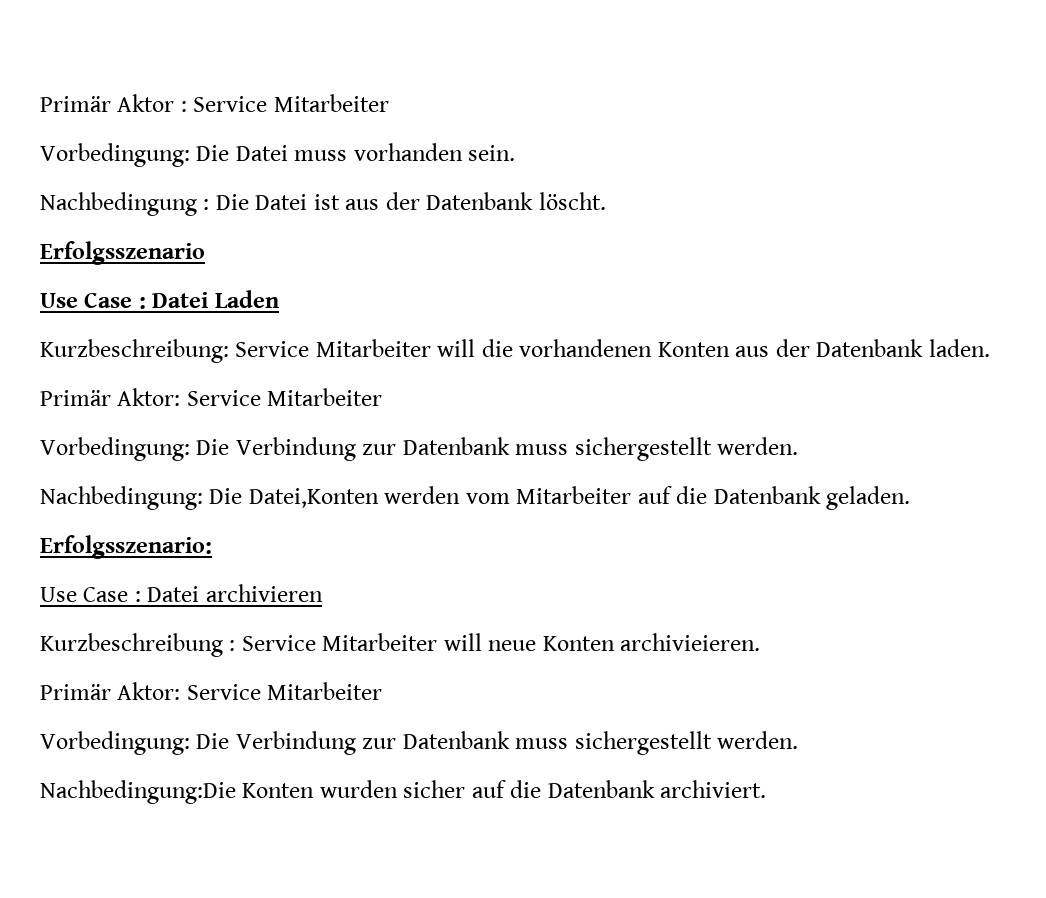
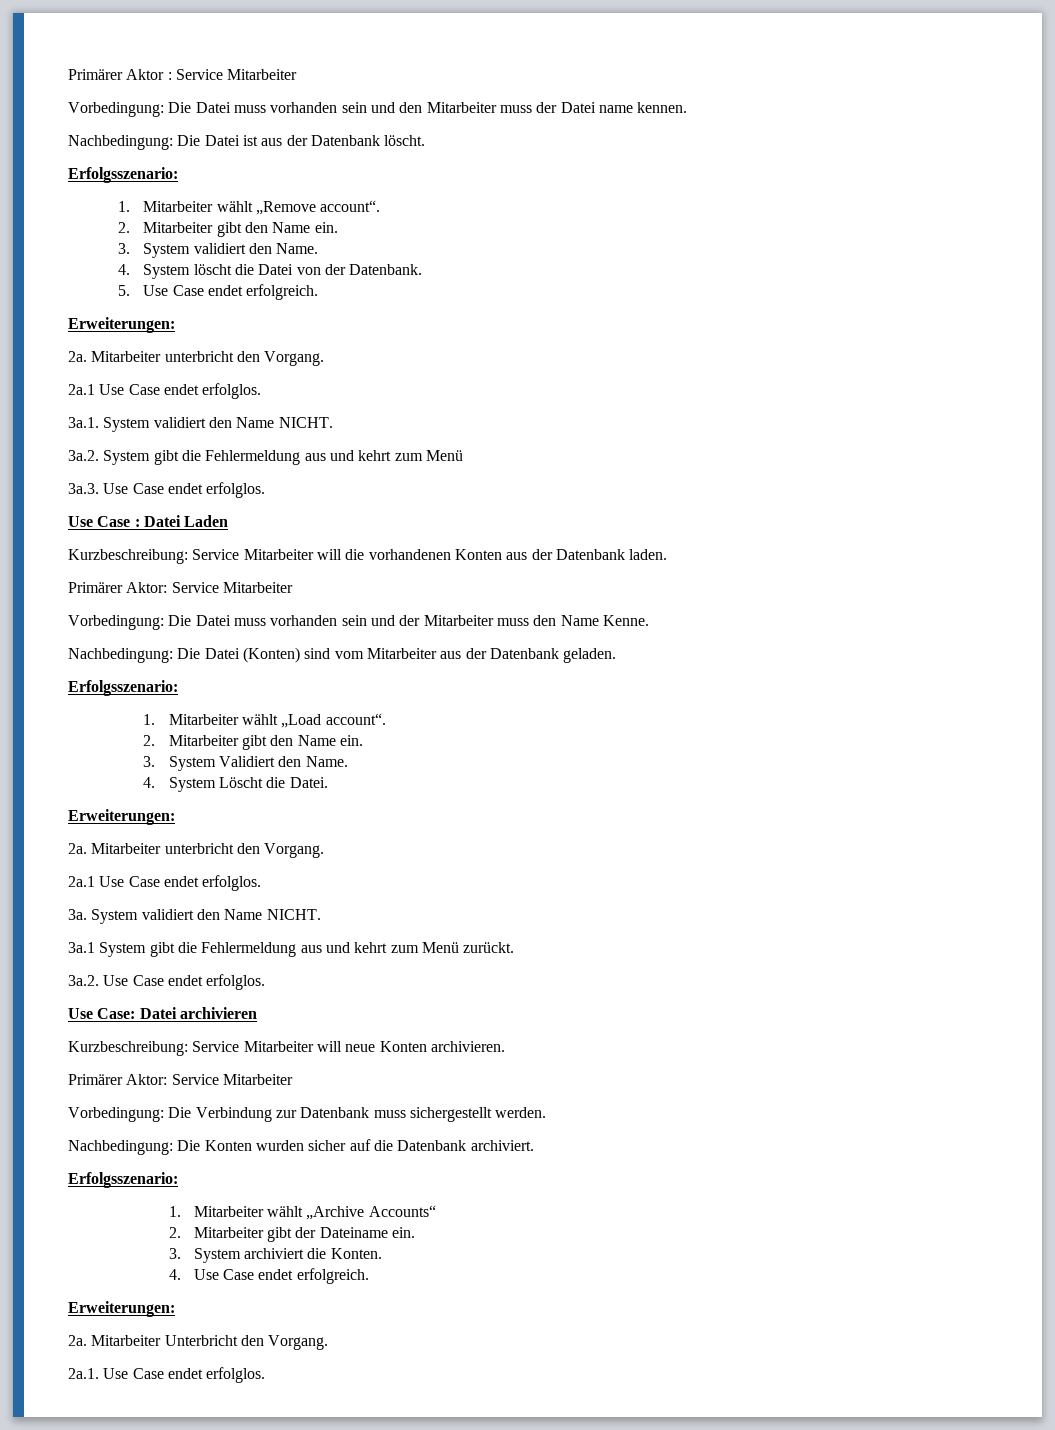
[40,96,111,112] Primär -> [68,69,123,80] Primärer
[468,145,516,161] [40,192,210,216] sein. // Nachbedingung : -> [341,102,688,113] [68,135,173,150] sein und den Mitarbeiter muss der Datei name kennen. // Nachbedingung:
[40,241,205,265] Erfolgsszenario -> [68,167,178,183] [118,200,381,215] [118,222,338,237] [118,243,319,258] [118,264,423,279] [118,284,319,300] [68,317,175,333] [68,351,325,366] [68,383,262,399] [68,417,333,432] [68,450,463,465] [68,482,266,498] Erfolgsszenario: // 1. Mitarbeiter wählt „Remove account“. // 2. Mitarbeiter gibt den Name ein. // 3. System validiert den Name. // 4. System löscht die Datei von der Datenbank. // 5. Use Case endet erfolgreich. // Erweiterungen: // 2a. Mitarbeiter unterbricht den Vorgang. // 2a.1 Use Case endet erfolglos. // 3a.1. System validiert den Name NICHT. // 3a.2. System gibt die Fehlermeldung aus und kehrt zum Menü // 3a.3. Use Case endet erfolglos.
[40,390,111,406] Primär -> [68,582,293,593] [68,615,649,630] [68,647,617,663] [68,680,178,696] [143,713,386,728] [143,735,363,750] [143,756,348,771] [143,777,328,792] [68,809,175,825] [68,843,325,858] [68,875,262,891] [68,909,321,924] [68,942,515,957] [68,974,266,990] [68,1007,257,1019] [68,1041,505,1056] [68,1074,123,1085] Primärer Aktor: Service Mitarbeiter // Vorbedingung: Die Datei muss vorhanden sein und der Mitarbeiter muss den Name Kenne. // Nachbedingung: Die Datei (Konten) sind vom Mitarbeiter aus der Datenbank geladen. // Erfolgsszenario: // 1. Mitarbeiter wählt „Load account“. // 2. Mitarbeiter gibt den Name ein. // 3. System Validiert den Name. // 4. System Löscht die Datei. // Erweiterungen: // 2a. Mitarbeiter unterbricht den Vorgang. // 2a.1 Use Case endet erfolglos. // 3a. System validiert den Name NICHT. // 3a.1 System gibt die Fehlermeldung aus und kehrt zum Menü zurückt. // 3a.2. Use Case endet erfolglos. // Use Case: Datei archivieren // Kurzbeschreibung: Service Mitarbeiter will neue Konten archivieren. // Primärer
[248,486,911,510] [40,535,212,559] [40,584,323,602] [40,633,761,657] [40,682,383,700] [40,731,799,755] [40,780,236,804] Datei,Konten werden vom Mitarbeiter auf die Datenbank geladen. // Erfolgsszenario: // Use Case : Datei archivieren // Kurzbeschreibung : Service Mitarbeiter will neue Konten archivieieren. // Primär Aktor: Service Mitarbeiter // Vorbedingung: Die Verbindung zur Datenbank muss sichergestellt werden. // Nachbedingung:Die -> (201, 1145) none
(767, 789) none -> [68,1172,178,1188] [168,1205,436,1220] [168,1227,416,1242] [168,1248,382,1263] [168,1268,369,1284] [68,1301,175,1317] [68,1335,329,1350] [68,1367,266,1383] // Erfolgsszenario: // 1. Mitarbeiter wählt „Archive Accounts“ // 2. Mitarbeiter gibt der Dateiname ein. // 3. System archiviert die Konten. // 4. Use Case endet erfolgreich. // Erweiterungen: // 2a. Mitarbeiter Unterbricht den Vorgang. // 2a.1. Use Case endet erfolglos.

